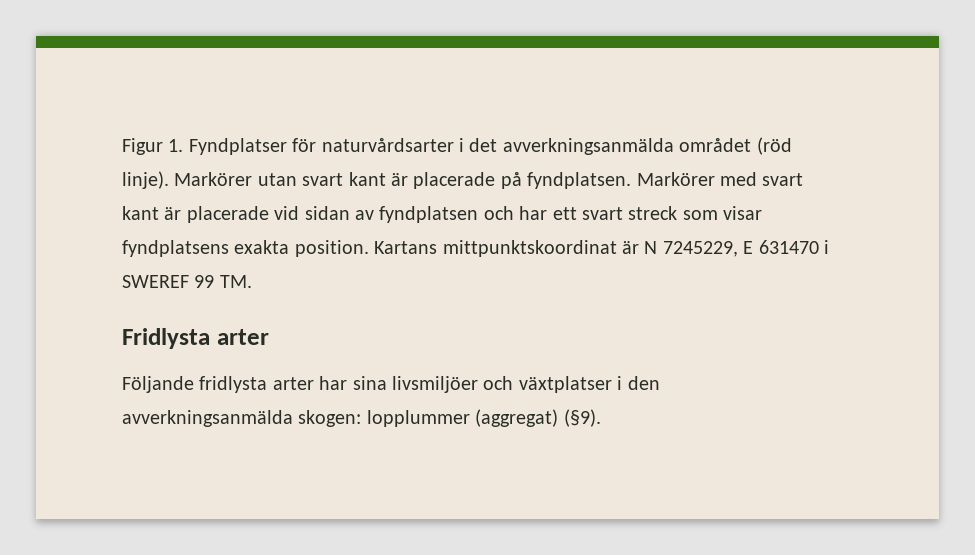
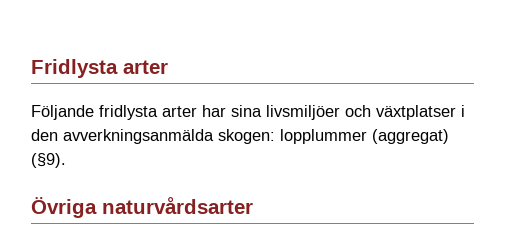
[122,137,792,155] [122,171,804,189] [122,206,763,223] [122,240,829,257] [122,275,252,288] Figur 1. Fyndplatser för naturvårdsarter i det avverkningsanmälda området (röd linje). Markörer utan svart kant är placerade på fyndplatsen. Markörer med svart kant är placerade vid sidan av fyndplatsen och har ett svart streck som visar fyndplatsens exakta position. Kartans mittpunktskoordinat är N 7245229, E 631470 i SWEREF 99 TM. // -> (31, 68) none
(601, 418) none -> [31,197,253,218] // Övriga naturvårdsarter

